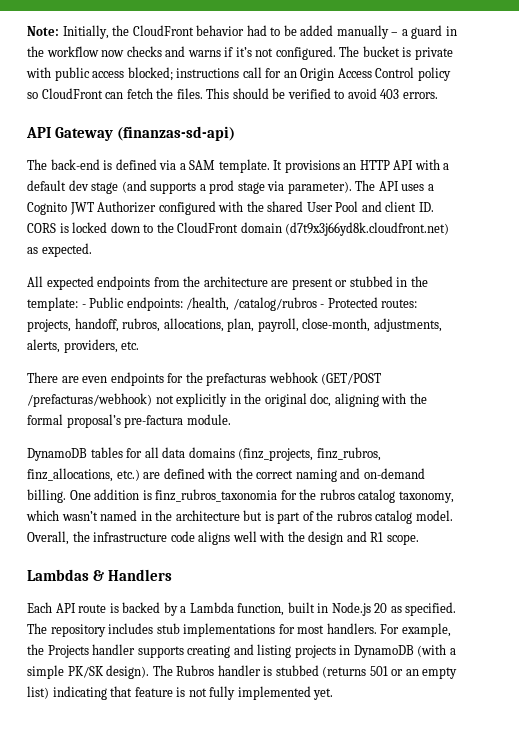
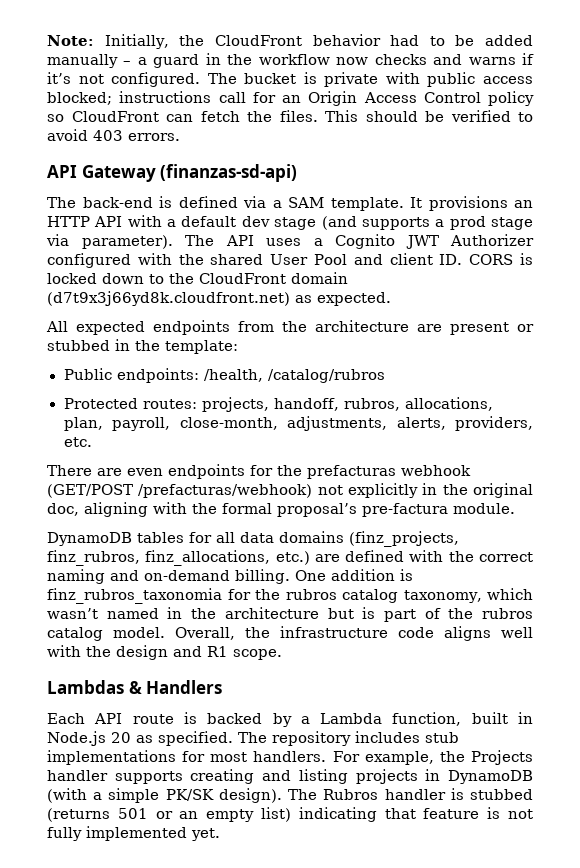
[81,304,86,308] - -> (238, 347) //
[320,304,325,308] - -> (385, 376) //

